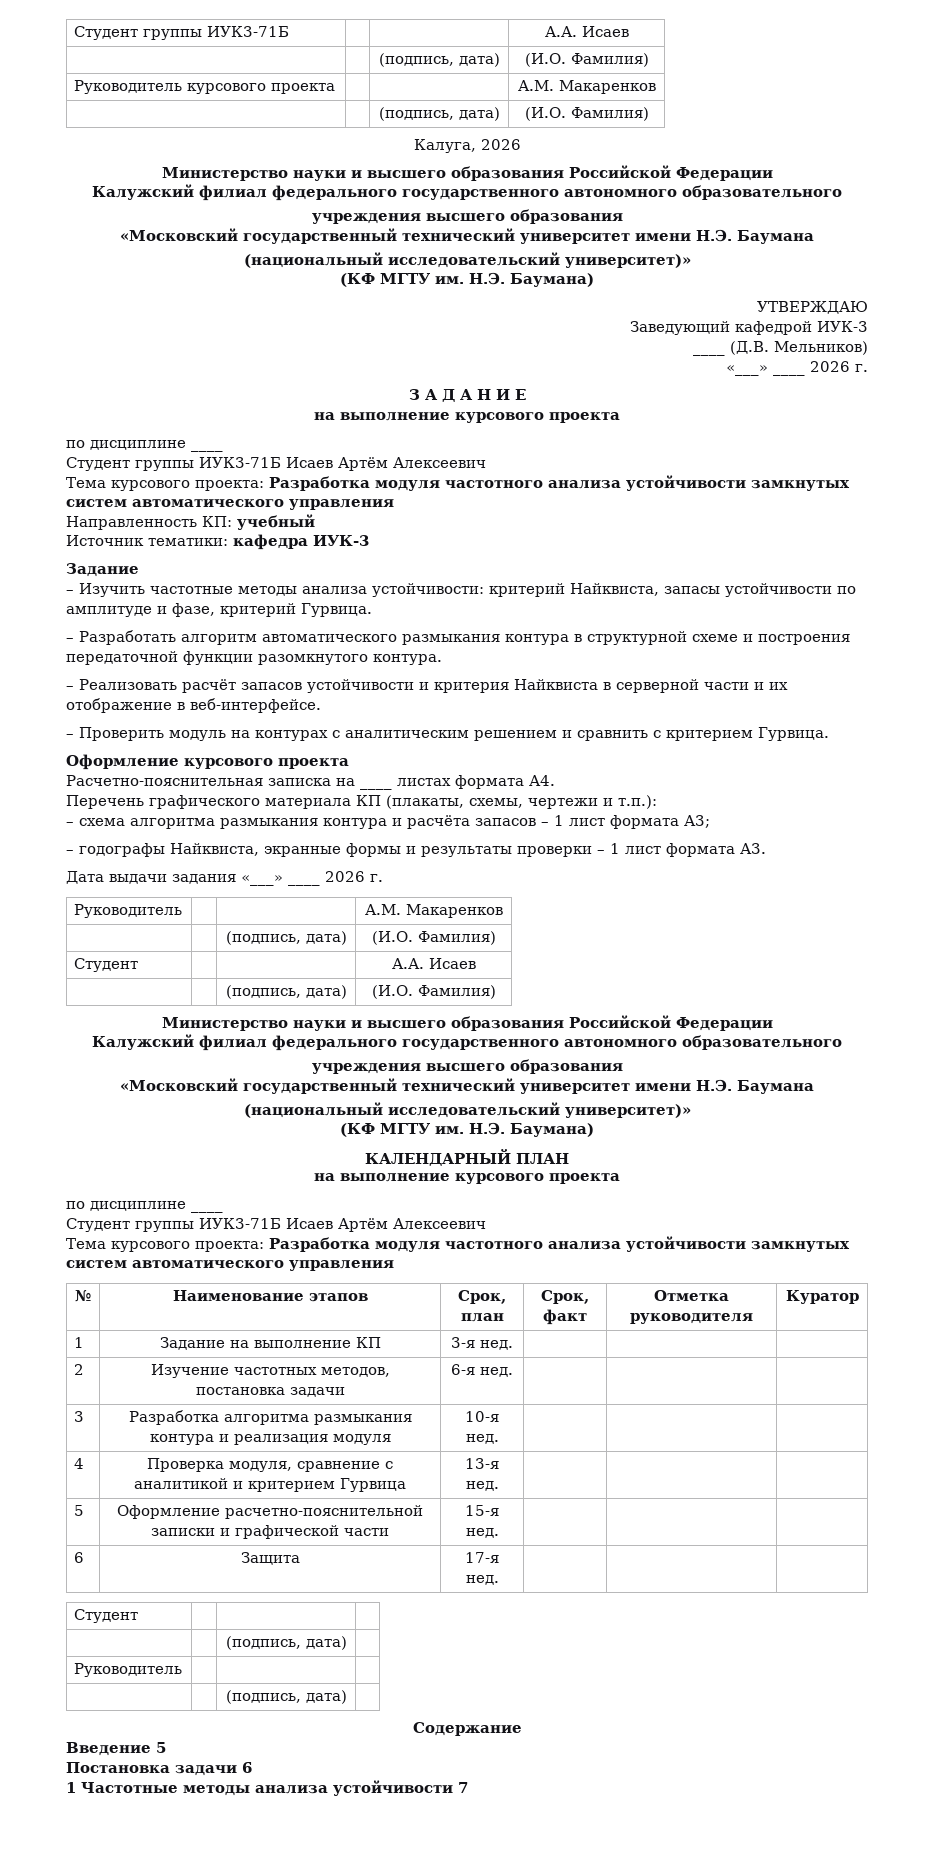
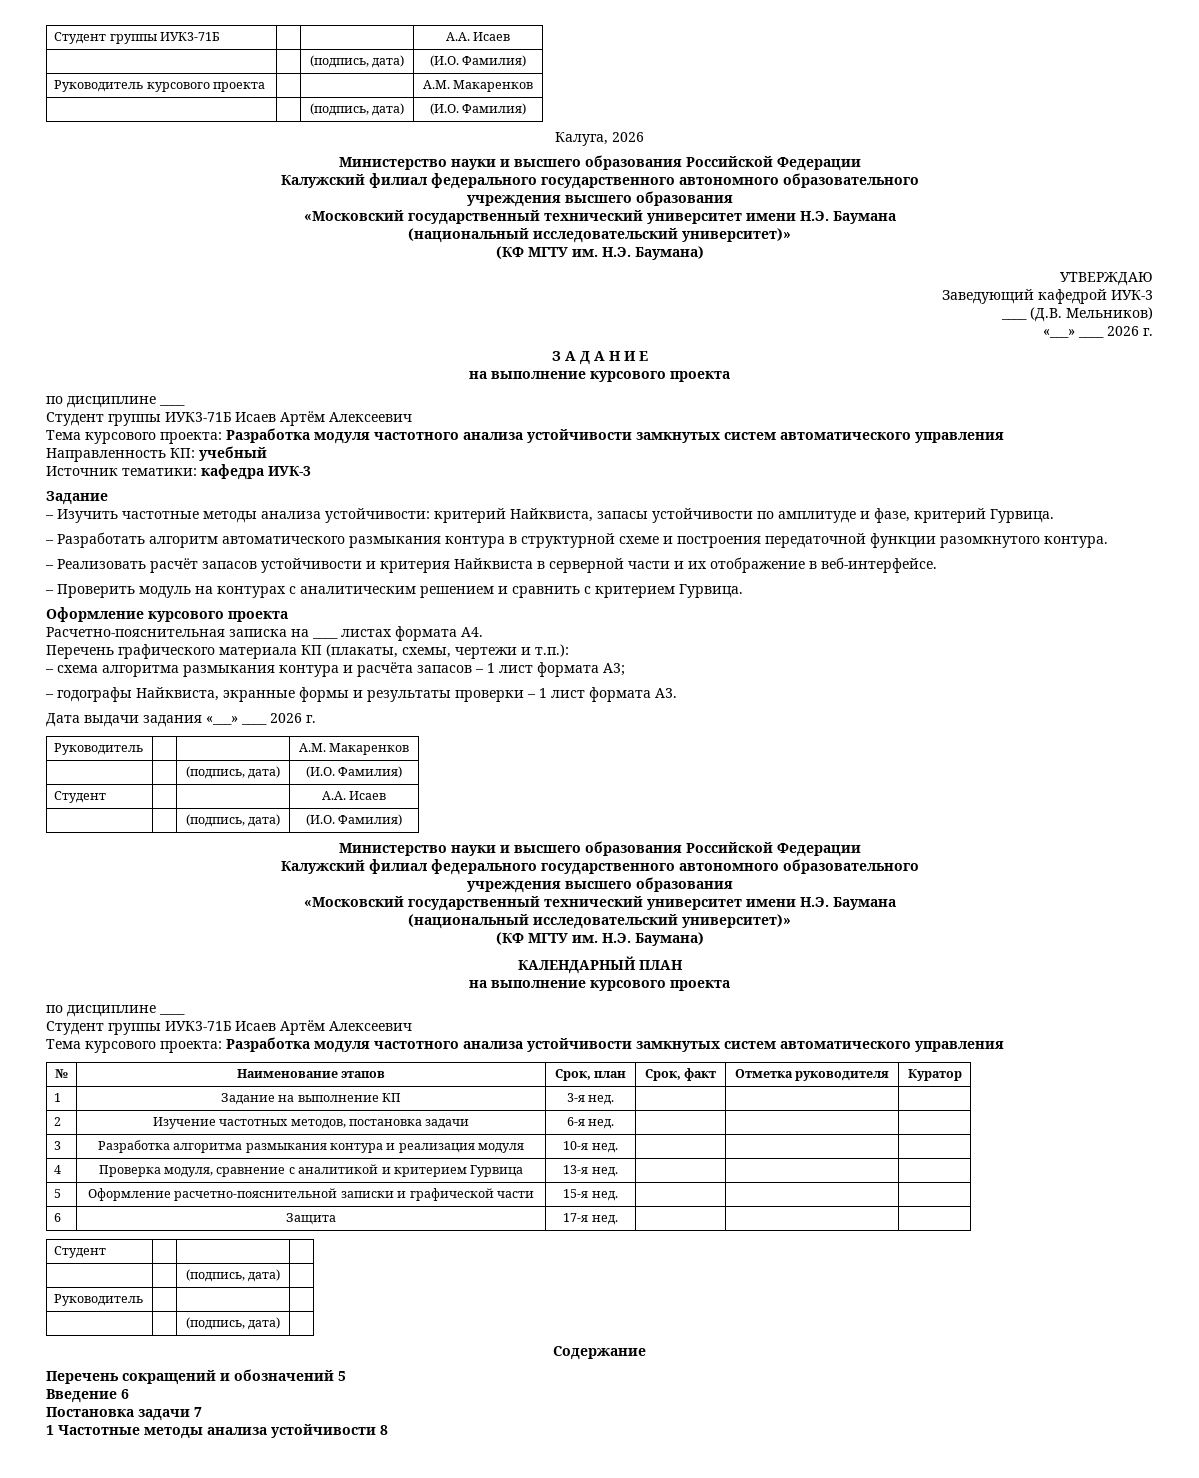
(522, 1729) none -> [46,1369,346,1385] // Перечень сокращений и обозначений 5
[156,1742,166,1753] 5 -> [121,1389,129,1399] 6
[242,1762,252,1773] 6 -> [194,1407,202,1417] 7
[458,1782,468,1793] 7 -> [380,1425,388,1435] 8

